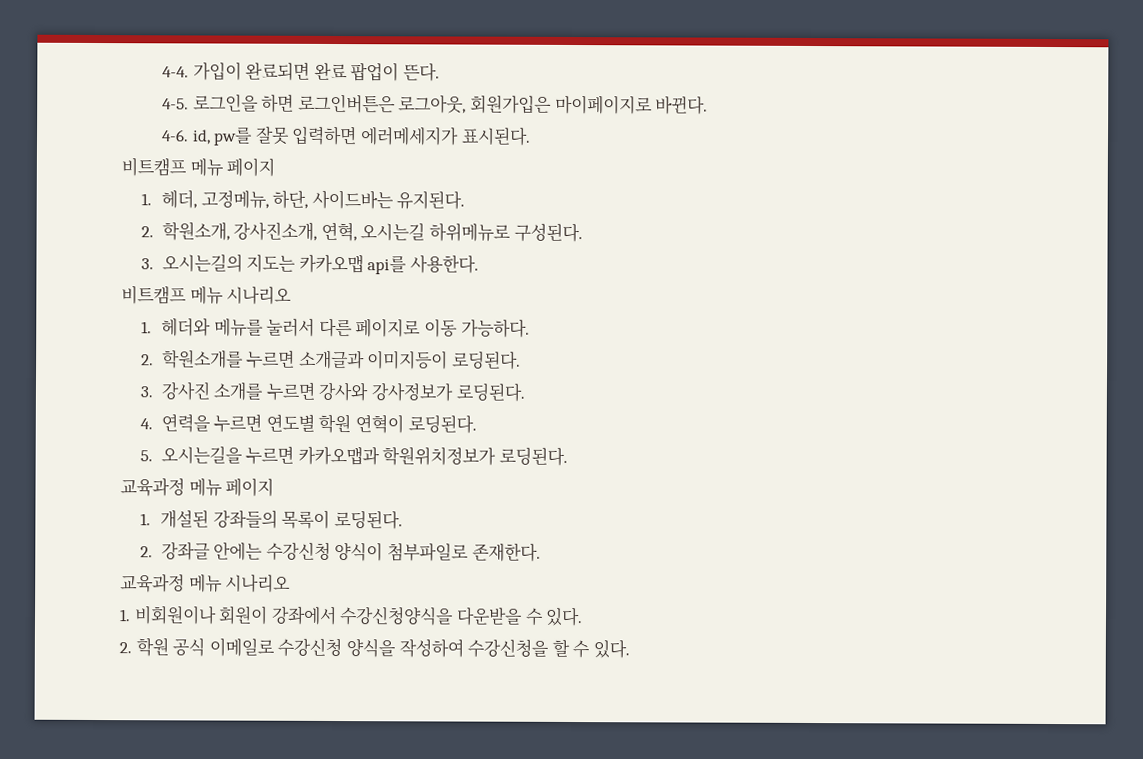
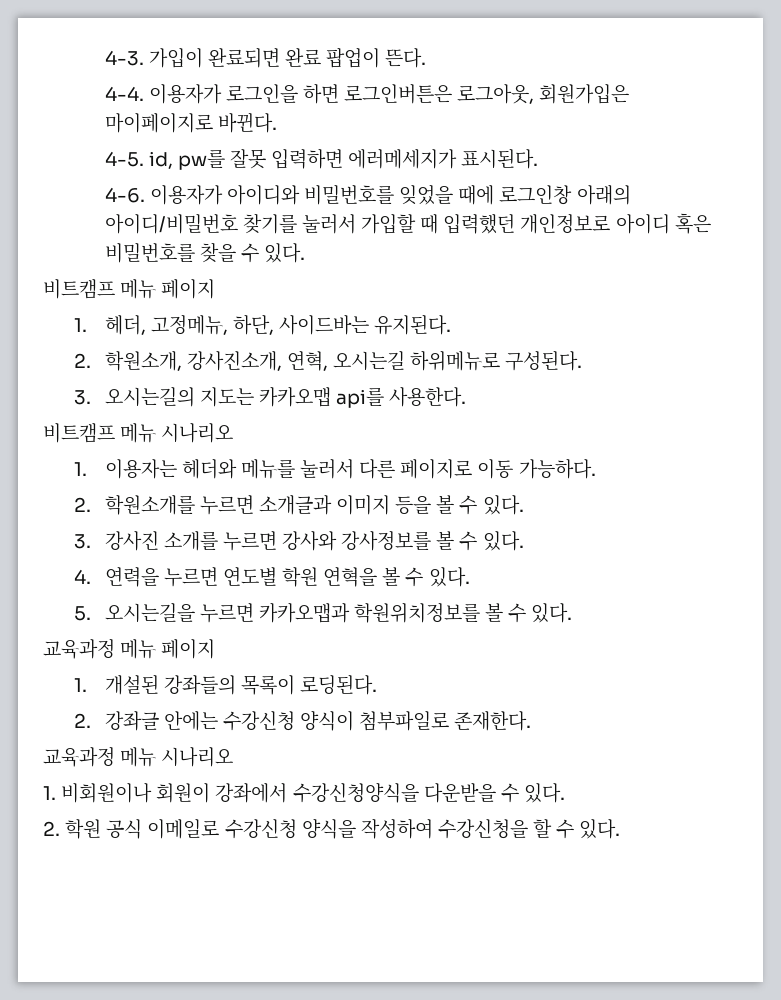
[162,66,190,78] 4-4. -> [104,50,144,66] 4-3.
[162,98,190,110] 4-5. -> [104,84,222,104] 4-4. 이용자가
[161,129,190,142] 4-6. -> [104,151,144,167] 4-5.
(531, 136) none -> [104,185,631,205] [104,213,711,234] [104,242,306,263] // 4-6. 이용자가 아이디와 비밀번호를 잊었을 때에 로그인창 아래의 아이디/비밀번호 찾기를 눌러서 가입할 때 입력했던 개인정보로 아이디 혹은 비밀번호를 찾을 수 있다.
(153, 327) none -> [104,459,177,479] 이용자는
[367,350,521,370] 이미지등이 로딩된다. -> [336,495,524,515] 이미지 등을 볼 수 있다.
[370,382,525,402] 강사정보가 로딩된다. -> [341,531,524,551] 강사정보를 볼 수 있다.
[354,414,477,434] 연혁이 로딩된다. -> [323,567,470,587] 연혁을 볼 수 있다.
[382,446,568,466] 학원위치정보가 로딩된다. -> [354,603,573,623] 학원위치정보를 볼 수 있다.

